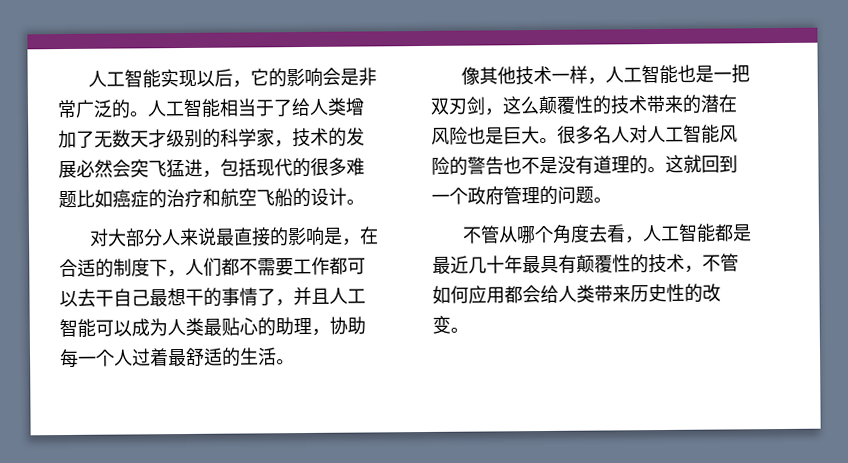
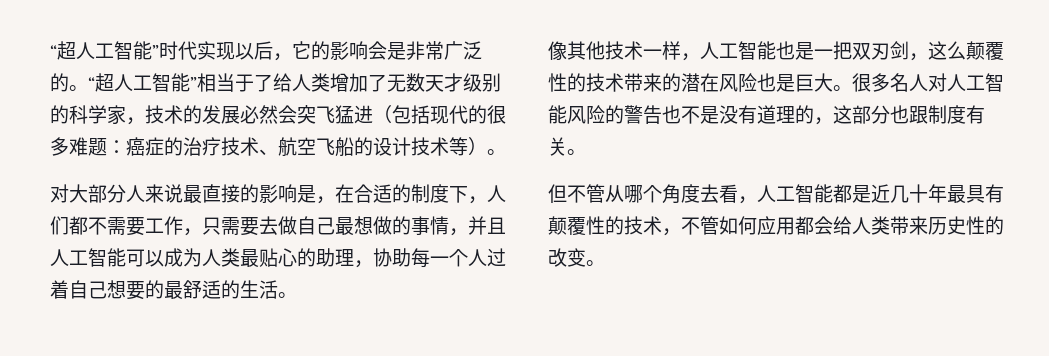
[87,69,161,89] 人工智能 -> [50,41,197,60] “超人工智能”时代
[147,98,221,118] 人工智能 -> [88,73,197,92] “超人工智能”
[202,170,221,178] ， -> [373,105,392,124] （
[76,189,113,208] 比如 -> [107,140,126,154] ：
[202,188,221,207] 和 -> [221,137,278,156] 技术、
(347, 196) none -> [411,137,487,156] 技术等）
[329,256,366,275] [59,287,276,308] 都可以去干自己最想干的事情了 -> [183,216,449,236] ，只需要去做自己最想做的事情
(169, 357) none -> [69,280,164,300] 自己想要的
[647,154,738,173] [431,185,612,206] 。这就回到一个政府管理的问题。 // -> [814,105,985,125] [548,137,586,156] [548,184,567,203] ，这部分也跟制度有关。 // 但
[432,256,451,274] 最 -> (871, 194) none

